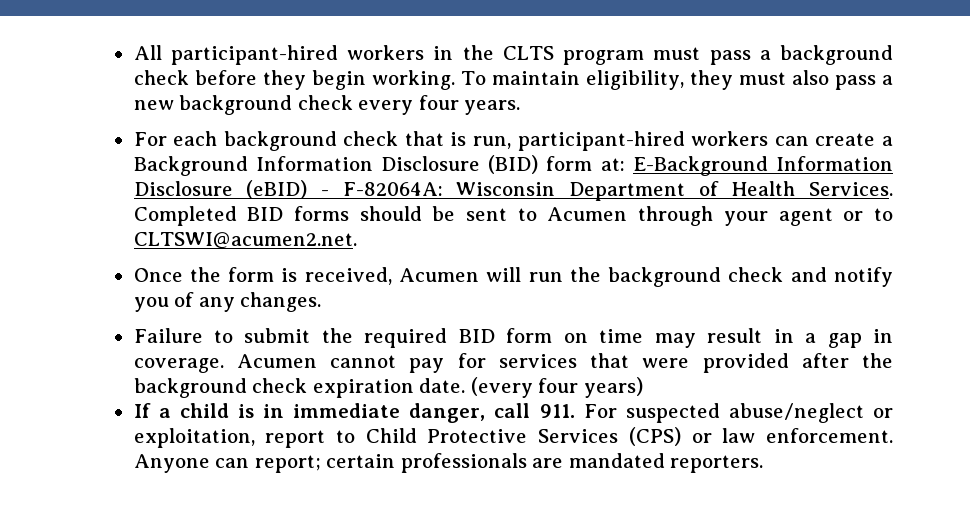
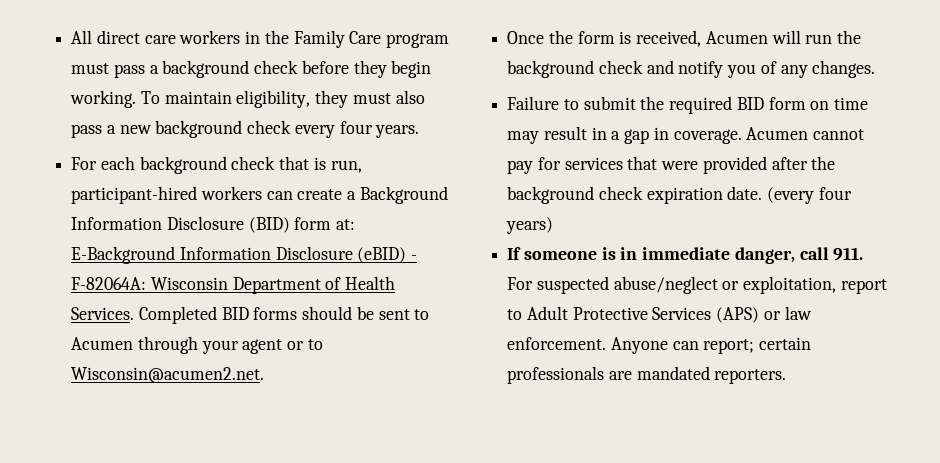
[170,45,338,65] participant-hired -> [96,30,176,44] direct care
[502,46,554,60] CLTS -> [293,30,382,48] Family Care
[133,232,357,249] CLTSWI@acumen2.net. -> [71,367,265,383] Wisconsin@acumen2.net.
[158,403,229,418] a child -> [523,251,597,260] someone
[365,428,417,443] Child -> [526,306,568,320] Adult
[628,427,681,446] (CPS) -> [716,307,760,323] (APS)

